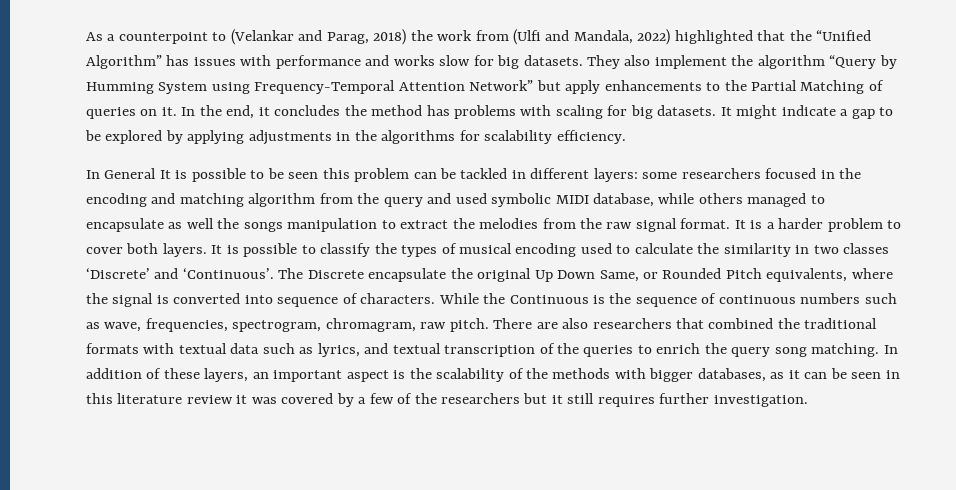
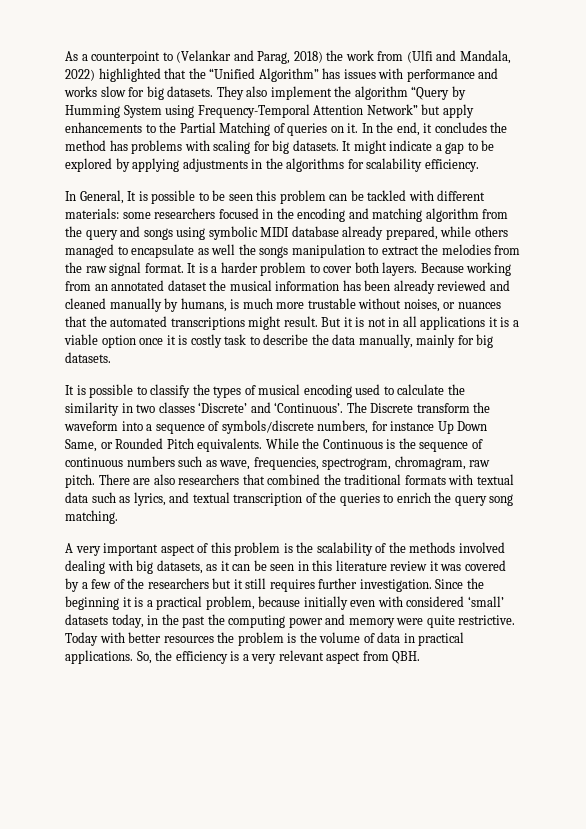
[104,168,157,179] General -> [79,190,124,204] General,
[511,168,638,182] in different layers: -> [408,190,486,201] [65,208,119,219] with different materials:
[455,193,655,207] used symbolic MIDI database, -> [143,226,438,240] songs using symbolic MIDI database already prepared,
(207, 250) none -> [420,262,512,276] [65,280,510,294] [65,298,501,312] [65,316,519,330] [64,334,494,348] [65,352,111,363] Because working from an annotated dataset the musical information has been already reviewed and cleaned manually by humans, is much more trustable without noises, or nuances that the automated transcriptions might result. But it is not in all applications it is a viable option once it is costly task to describe the data manually, mainly for big datasets. //
[368,268,532,282] encapsulate the original -> [416,402,491,413] [64,420,435,434] transform the waveform into a sequence of symbols/discrete numbers, for instance
[766,268,893,282] [86,293,436,307] equivalents, where the signal is converted into sequence of characters. -> [197,438,263,452] equivalents.
[883,345,898,354] [86,368,389,382] In addition of these layers, an important aspect -> [65,542,281,556] // A very important aspect of this problem
[614,368,766,382] with bigger databases, -> [458,542,505,553] [65,560,203,574] involved dealing with big datasets,
(808, 401) none -> [435,578,484,589] [65,596,504,610] [65,614,516,628] [65,632,465,646] [65,650,421,664] Since the beginning it is a practical problem, because initially even with considered ‘small’ datasets today, in the past the computing power and memory were quite restrictive. Today with better resources the problem is the volume of data in practical applications. So, the efficiency is a very relevant aspect from QBH.

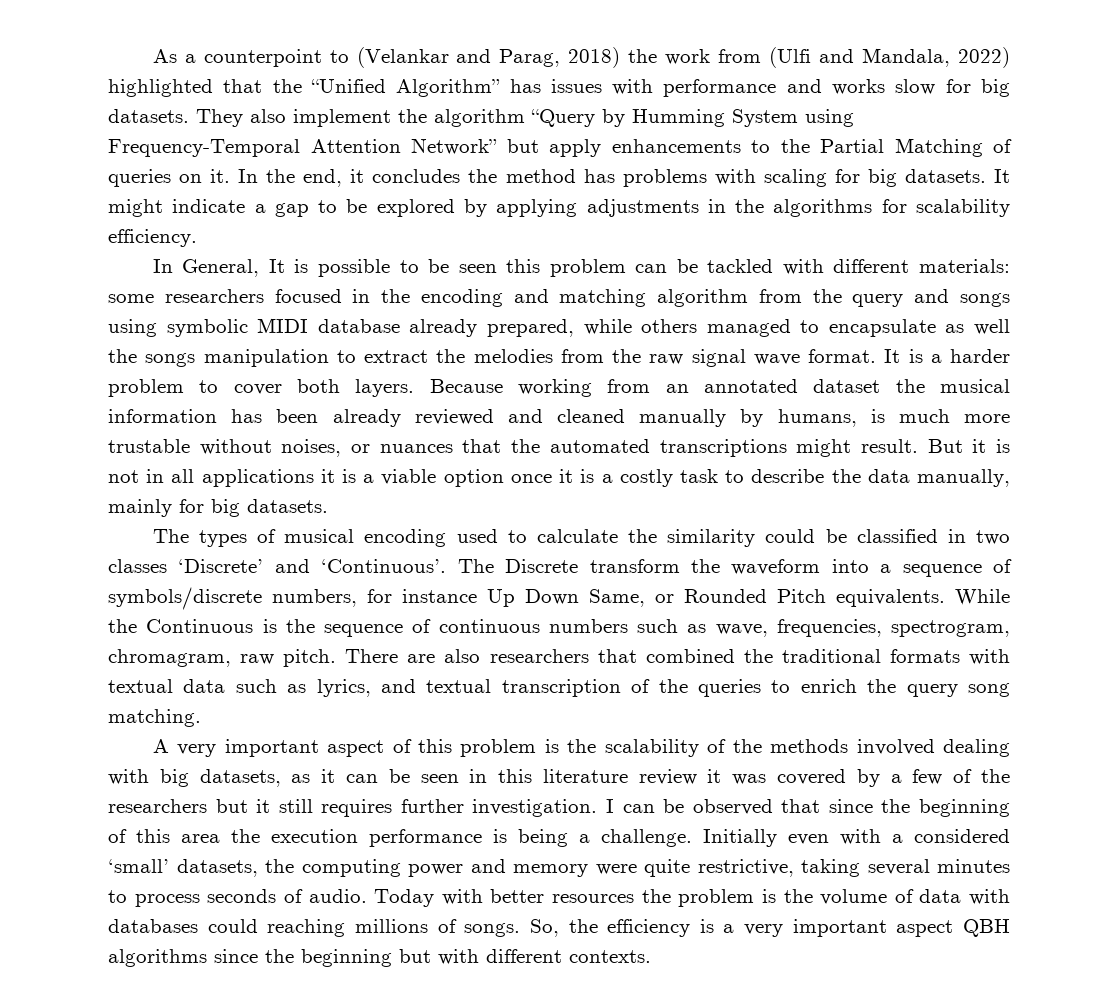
(142, 269) none -> [753,354,800,365] wave
(188, 340) none -> [601,474,613,483] a
[65,384,210,398] It is possible to classify the -> [152,529,189,543] The
(119, 409) none -> [765,529,938,543] could be classified
[435,578,484,589] [65,596,348,610] Since the beginning it is a practical problem, because initially -> [606,799,1010,817] [108,829,777,847] I can be observed that since the beginning of this area the execution performance is being a challenge. Initially
(403, 601) none -> [892,834,903,843] a
[65,614,206,628] datasets today, in the past -> [176,859,258,877] datasets,
[458,615,516,625] restrictive. -> [697,859,1010,877] [108,889,367,907] restrictive, taking several minutes to process seconds of audio.
[403,632,465,646] [65,650,133,664] in practical applications. -> [969,889,1010,905] [108,919,521,937] with databases could reaching millions of songs.
[278,650,421,664] relevant aspect from QBH. -> [792,919,1010,937] [108,949,651,967] important aspect QBH algorithms since the beginning but with different contexts.

